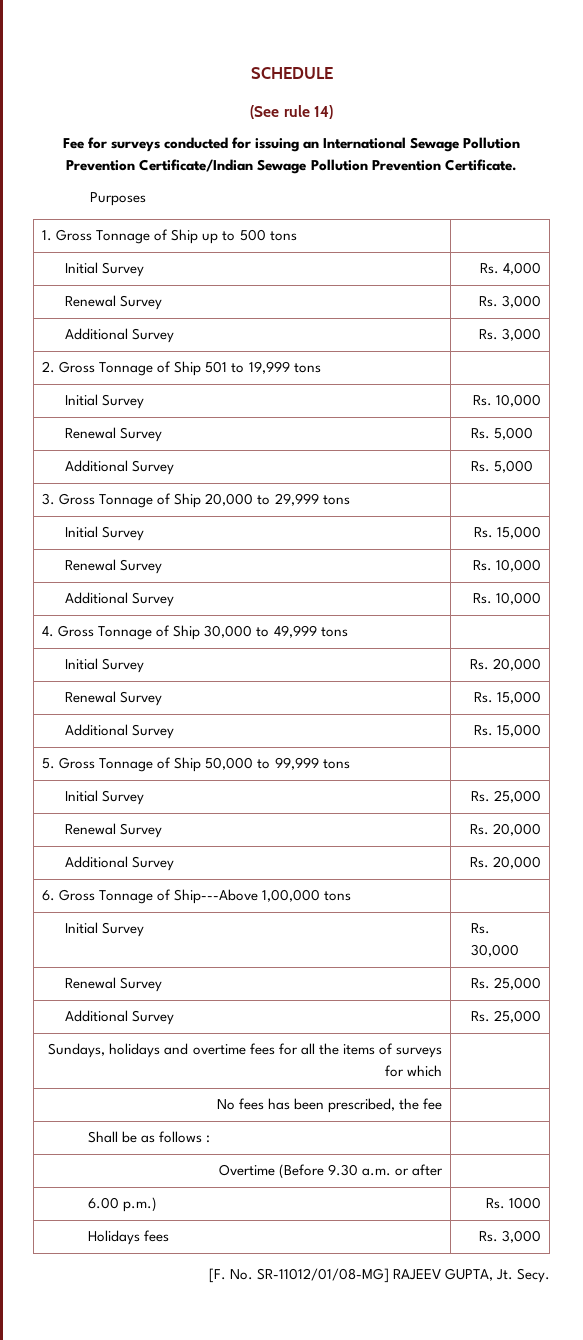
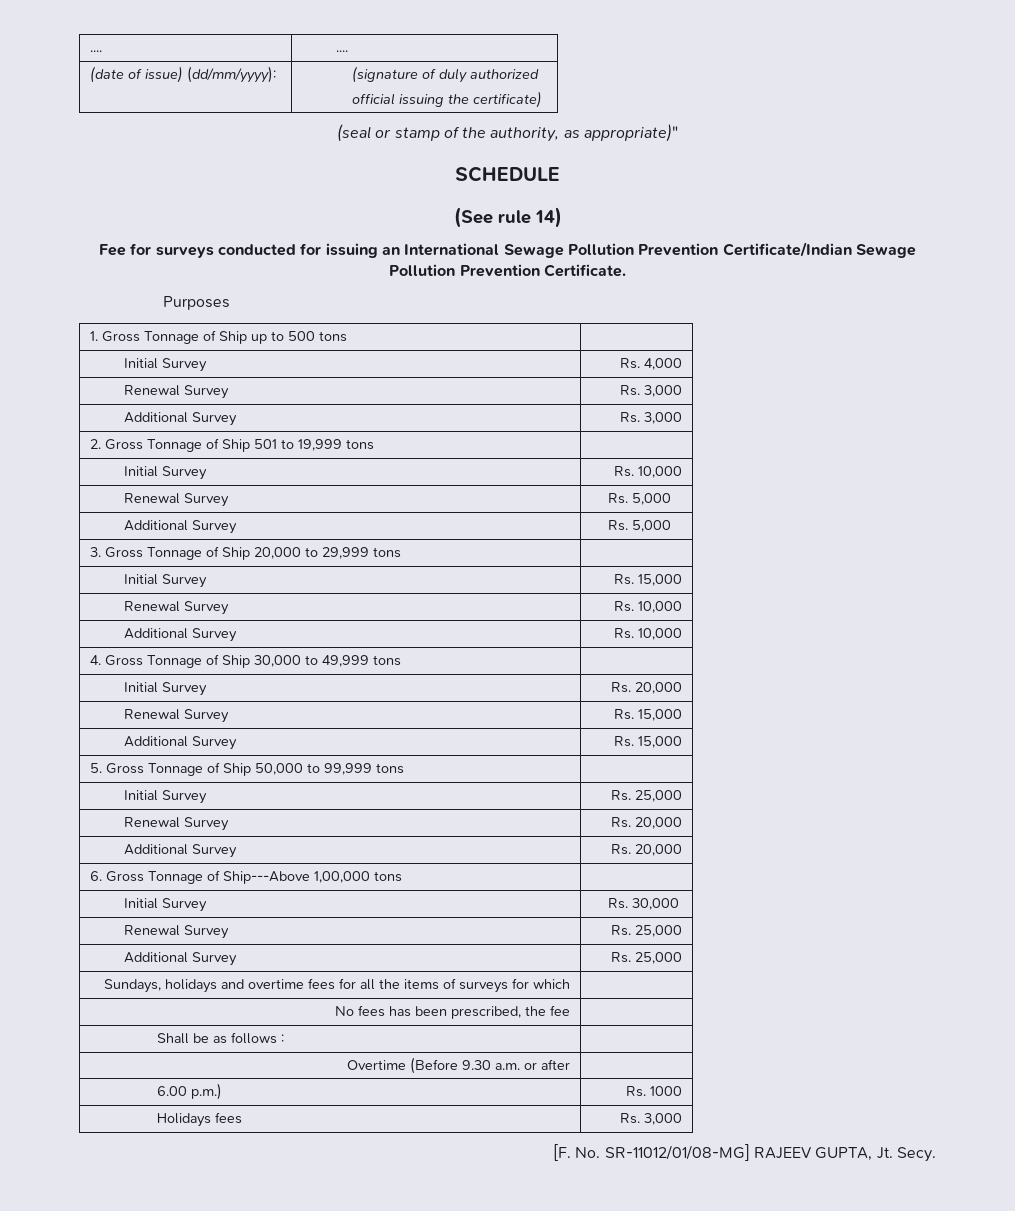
(250, 73) none -> [89,50,102,52] [335,50,348,52] [89,66,276,83] [352,66,540,83] [352,91,543,108] [336,124,679,142] .... | .... // (date of issue) (dd/mm/yyyy): | (signature of duly authorized // official issuing the certificate) // (seal or stamp of the authority, as appropriate)" //

